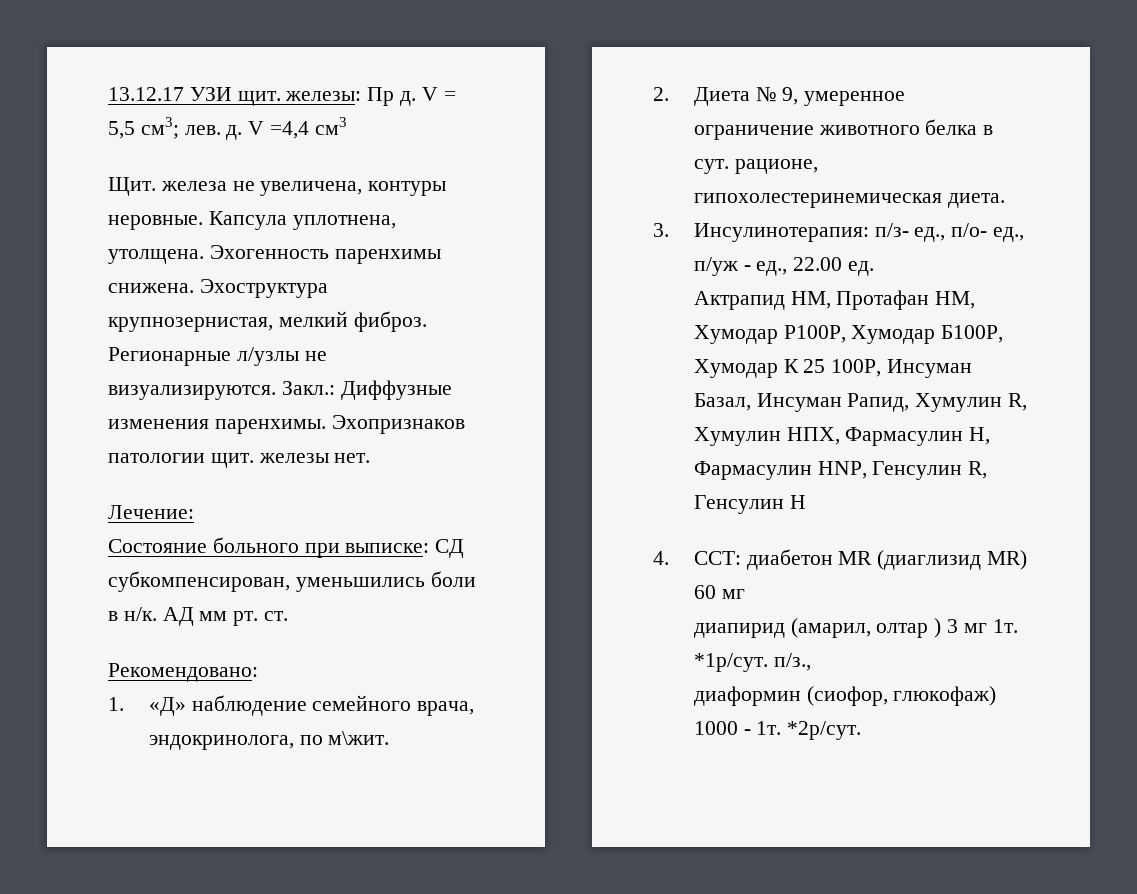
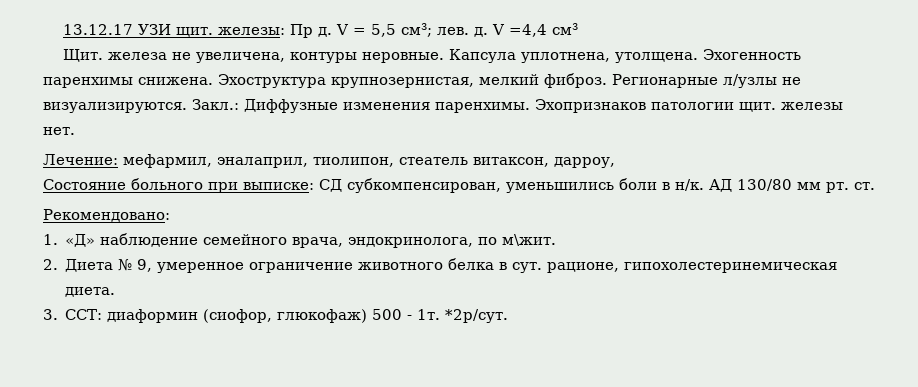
(194, 512) none -> [123,154,615,168] мефармил, эналаприл, тиолипон, стеатель витаксон, дарроу,
(194, 616) none -> [737,179,792,191] 130/80
[693,223,1025,242] [693,257,875,276] [693,290,976,310] [693,325,1004,344] [693,359,973,378] [693,393,1028,412] [693,427,991,446] [693,461,988,480] [693,495,806,514] [653,549,1028,570] [693,585,745,599] [693,618,1018,638] [693,653,811,672] Инсулинотерапия: п/з- ед., п/о- ед., п/уж - ед., 22.00 ед. // Актрапид НМ, Протафан НМ, Хумодар Р100Р, Хумодар Б100Р, Хумодар К 25 100Р, Инсуман Базал, Инсуман Рапид, Хумулин R, Хумулин НПХ, Фармасулин Н, Фармасулин НNР, Генсулин R, Генсулин Н // 4. ССТ: диабетон МR (диаглизид МR) 60 мг // диапирид (амарил, олтар ) 3 мг 1т. *1р/сут. п/з., // -> [65,309,103,320] ССТ:
[693,721,738,735] 1000 -> [372,309,403,320] 500

